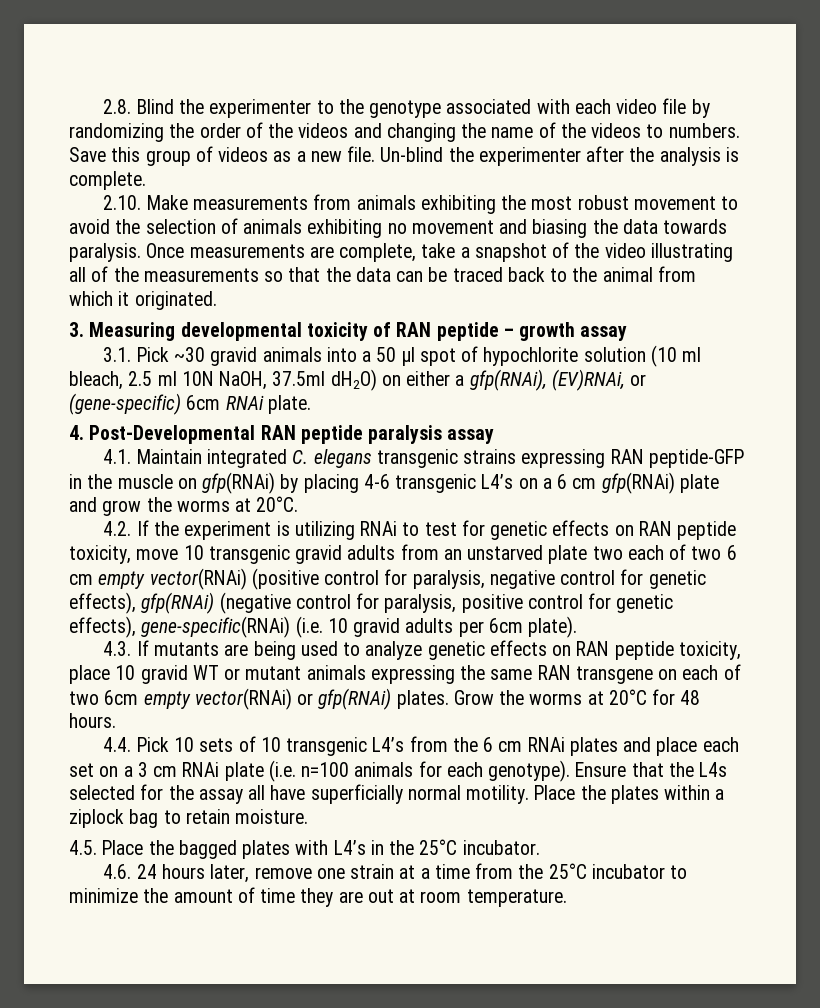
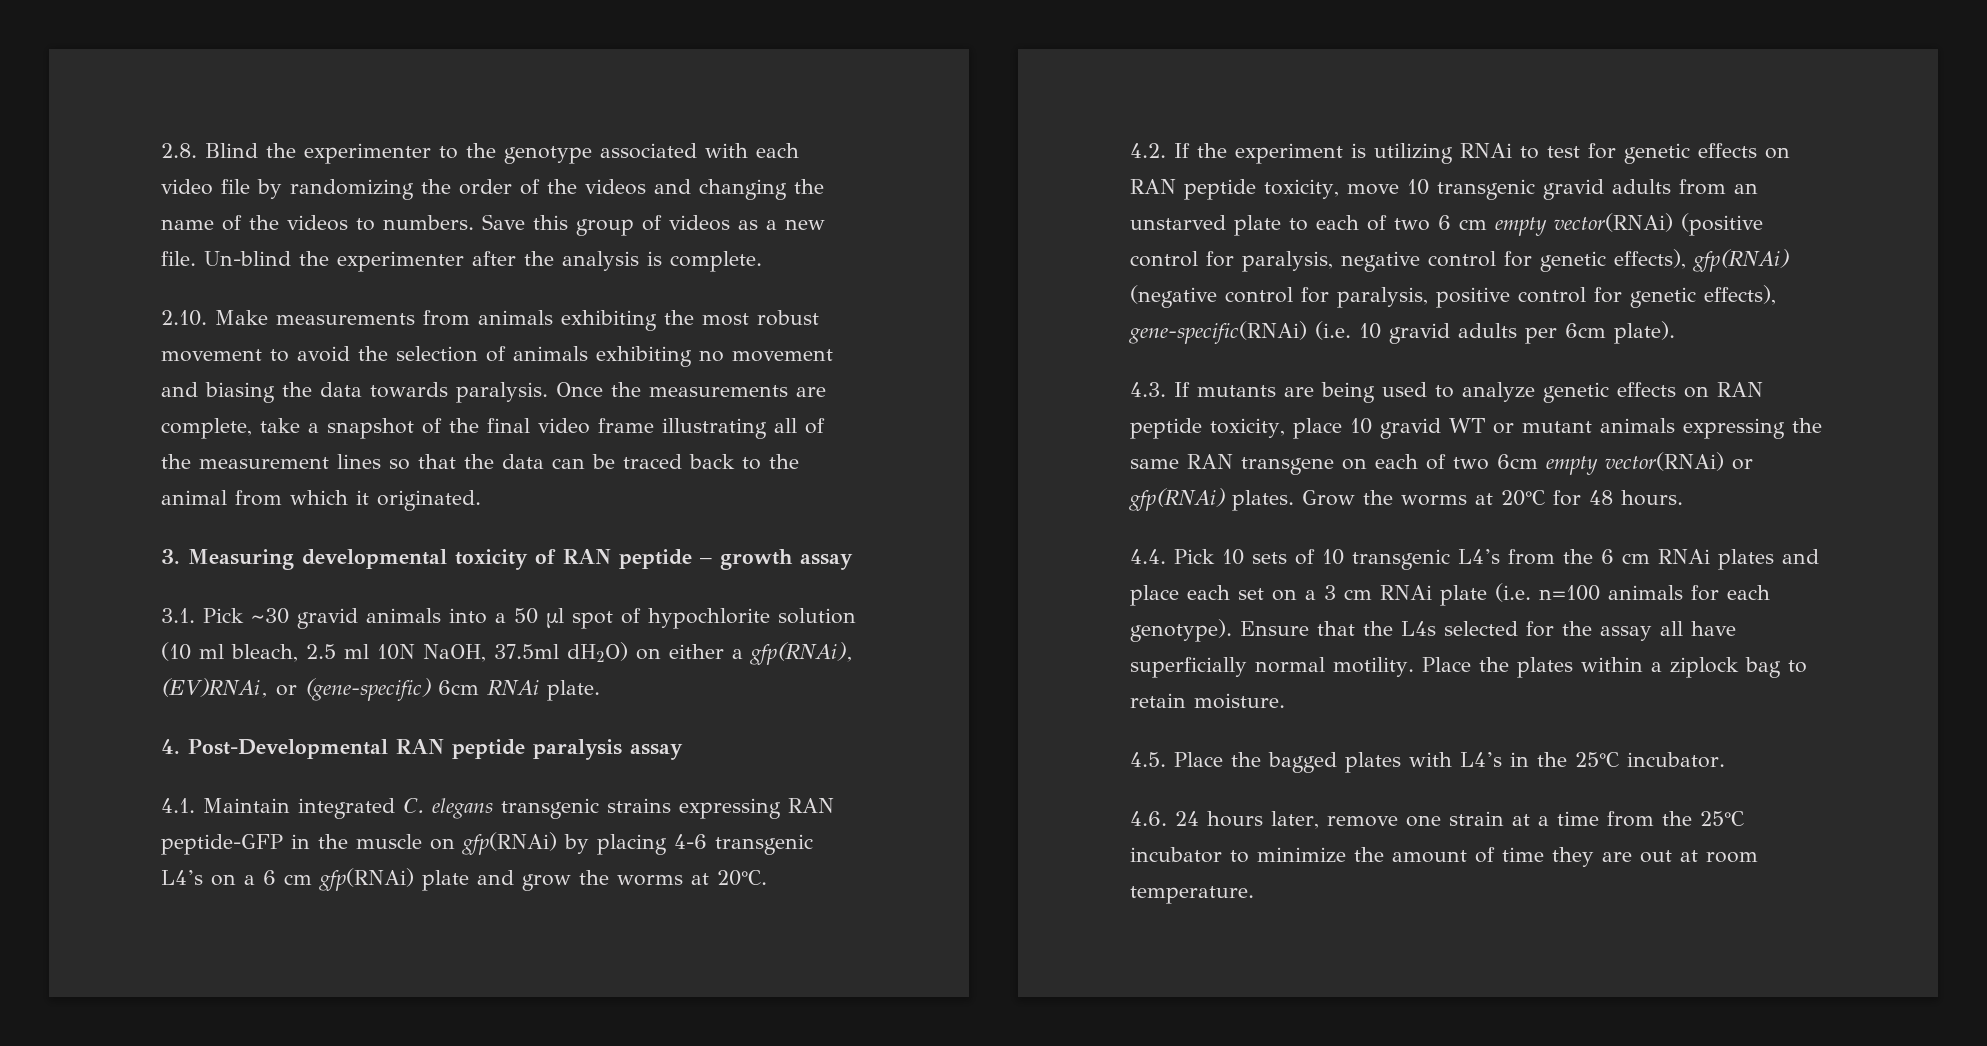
(185, 250) none -> [611,382,641,397] the
[604,243,646,258] video -> [487,418,654,434] final video frame
[143,268,259,282] measurements -> [199,454,381,469] measurement lines
[592,546,623,560] two -> [1289,218,1308,231] to

